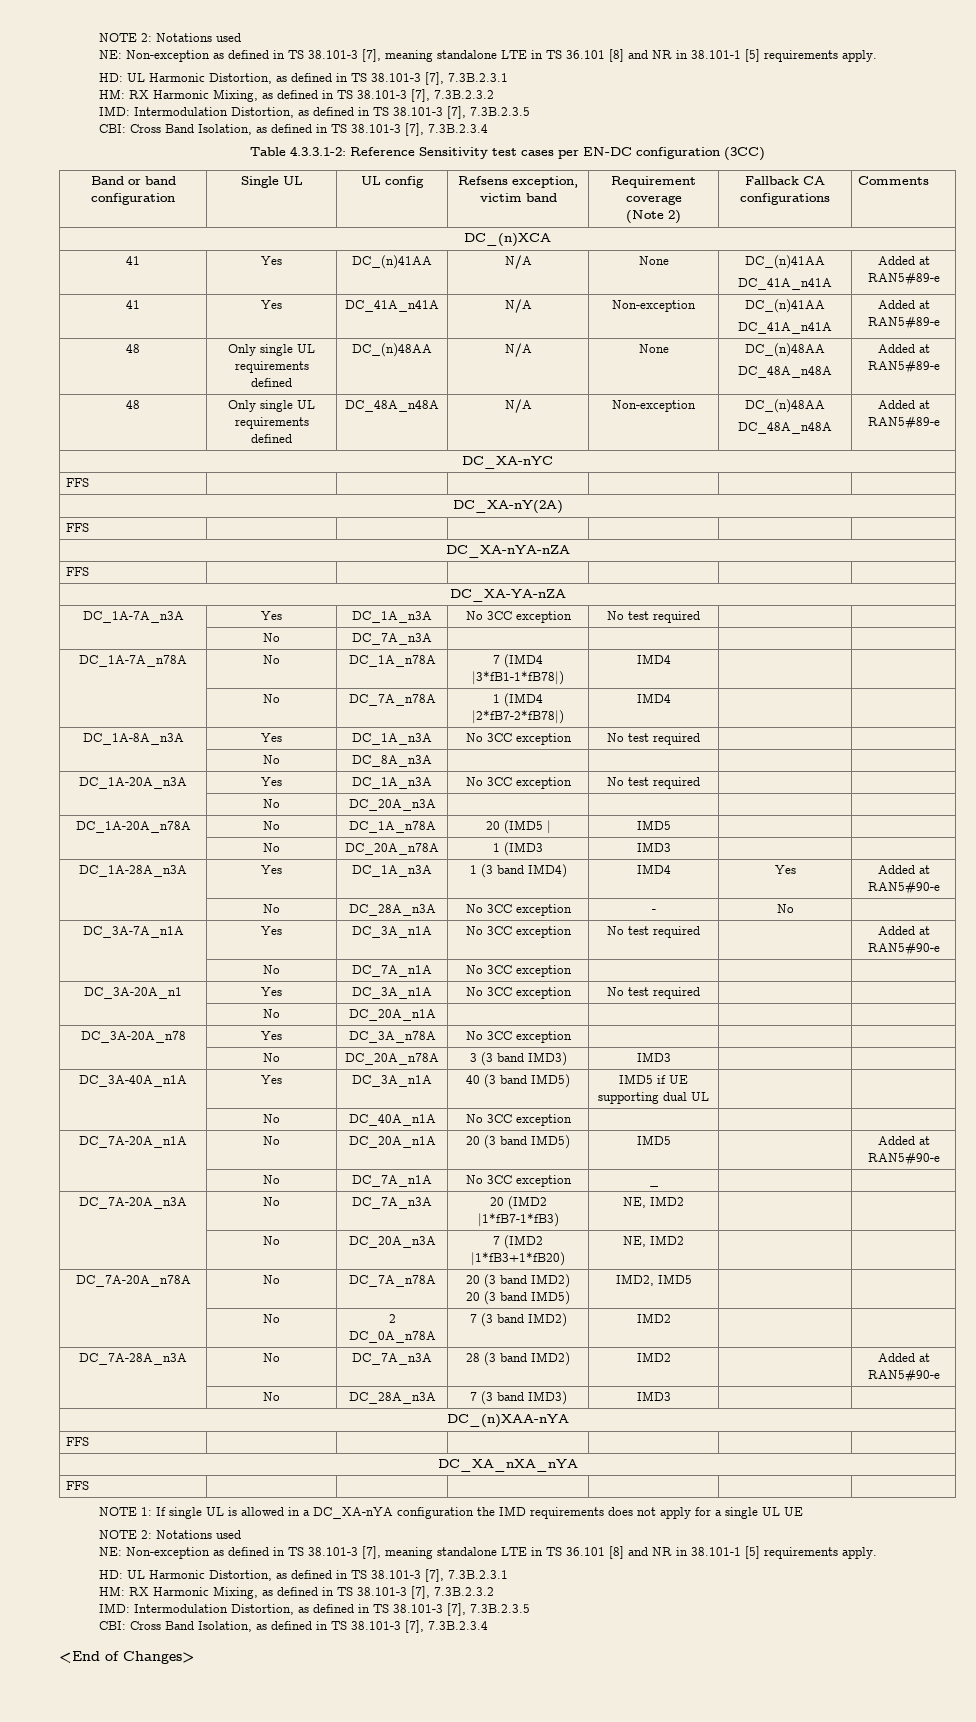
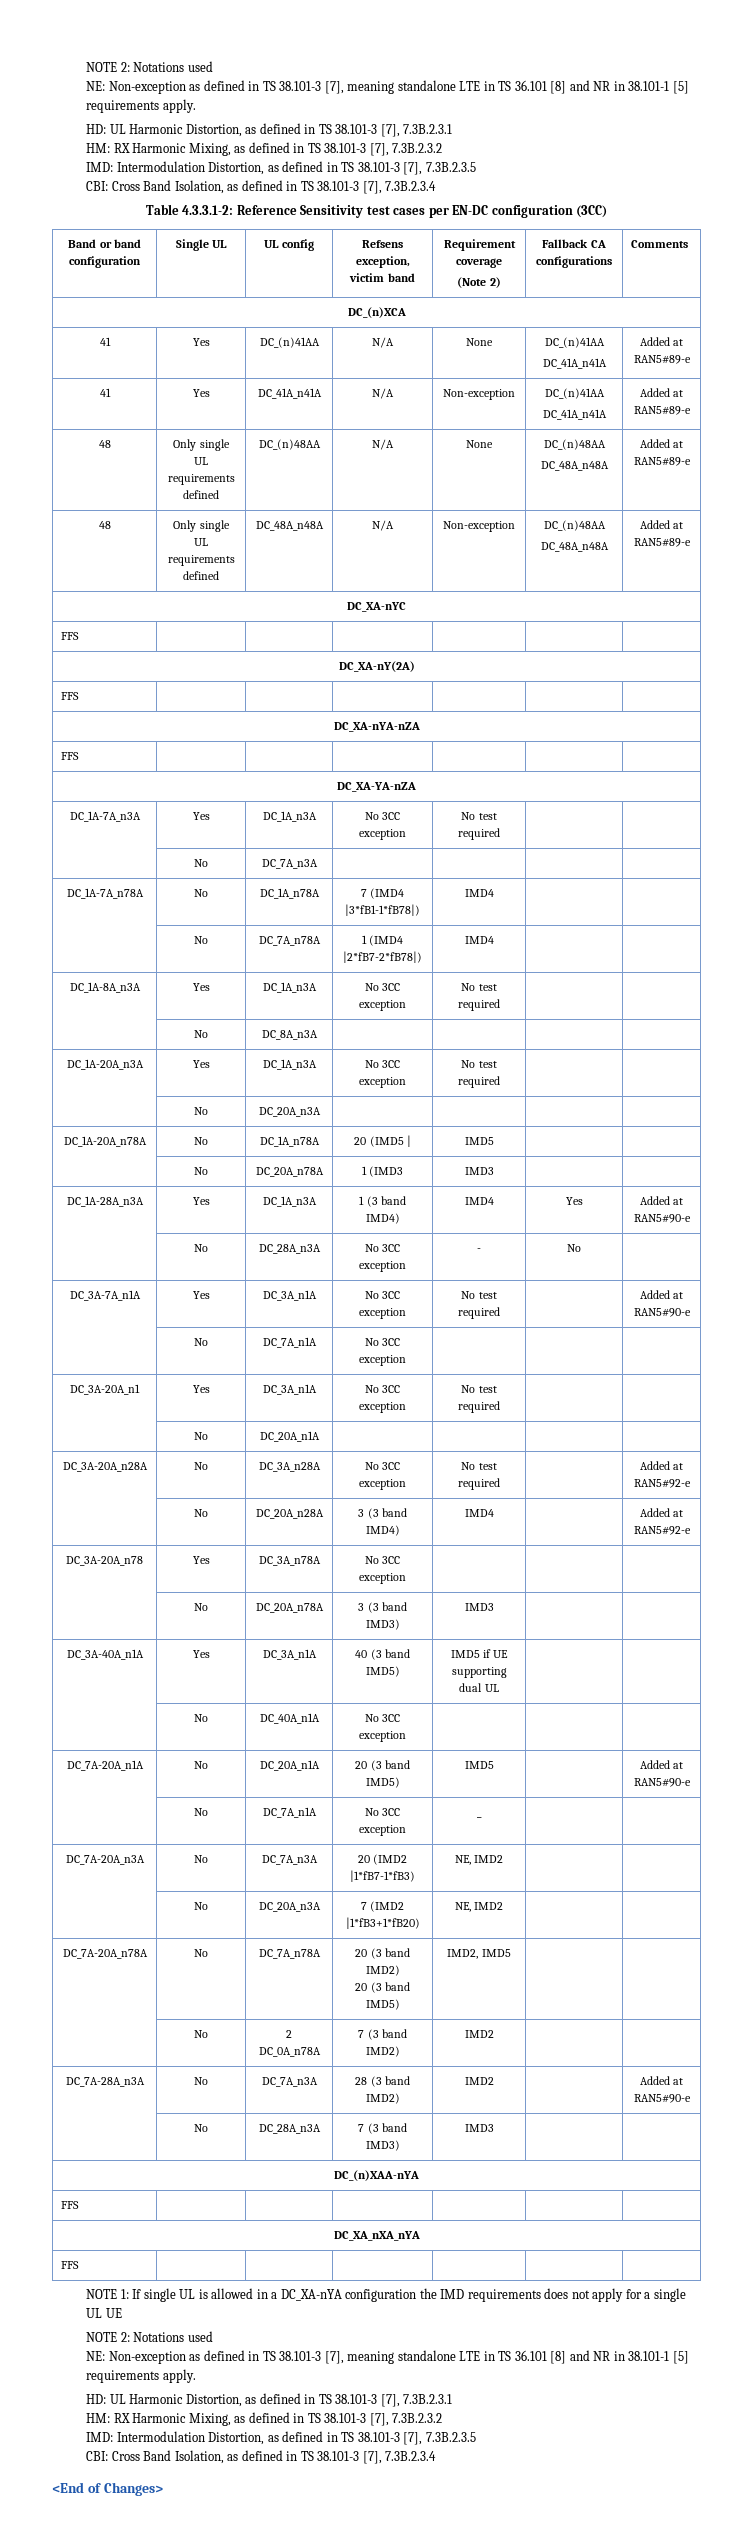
(436, 1015) none -> [62,1462,148,1472] [194,1462,208,1470] [258,1462,321,1472] [364,1462,401,1470] [359,1479,406,1490] [461,1462,497,1470] [458,1478,500,1490] [639,1461,684,1470] [633,1479,691,1488] [194,1509,208,1517] [255,1509,324,1519] [358,1508,407,1519] [365,1525,400,1536] [464,1509,494,1517] [639,1508,684,1517] [633,1526,691,1535] // DC_3A-20A_n28A | No | DC_3A_n28A | No 3CC exception | No test required | | Added at RAN5#92-e // | No | DC_20A_n28A | 3 (3 band IMD4) | IMD4 | | Added at RAN5#92-e

